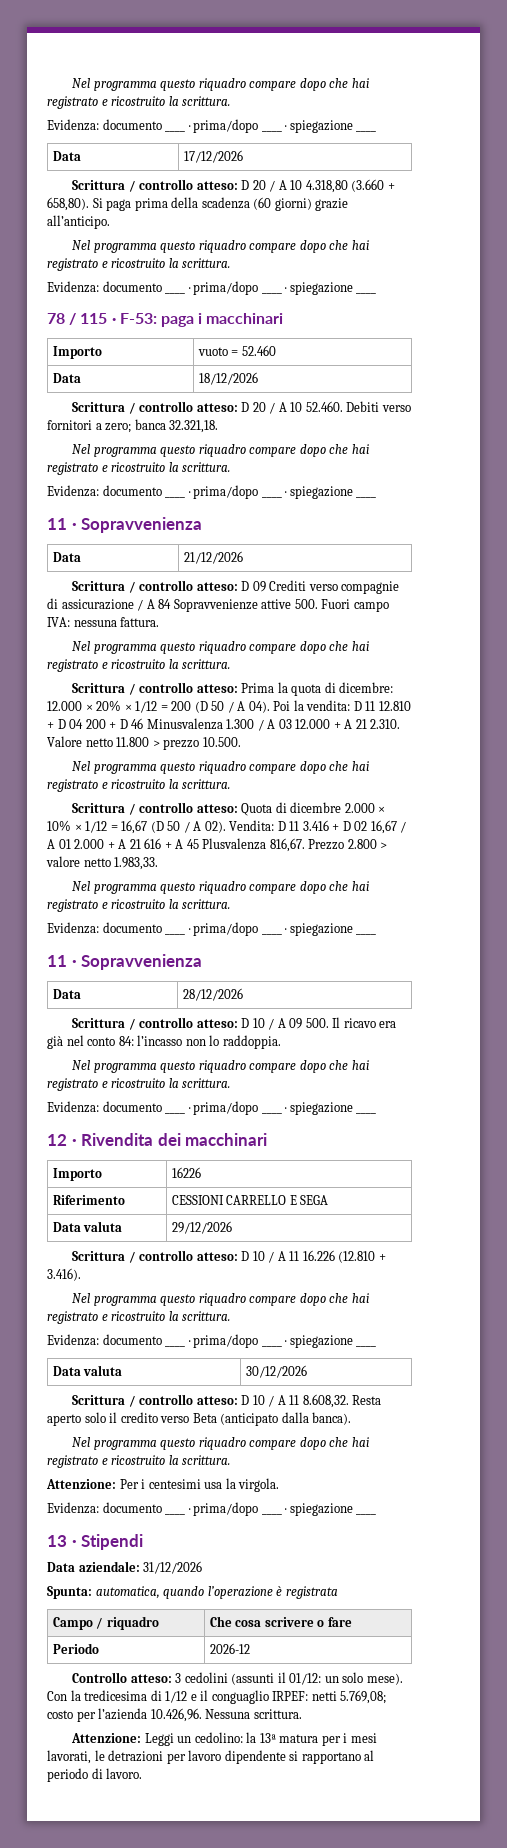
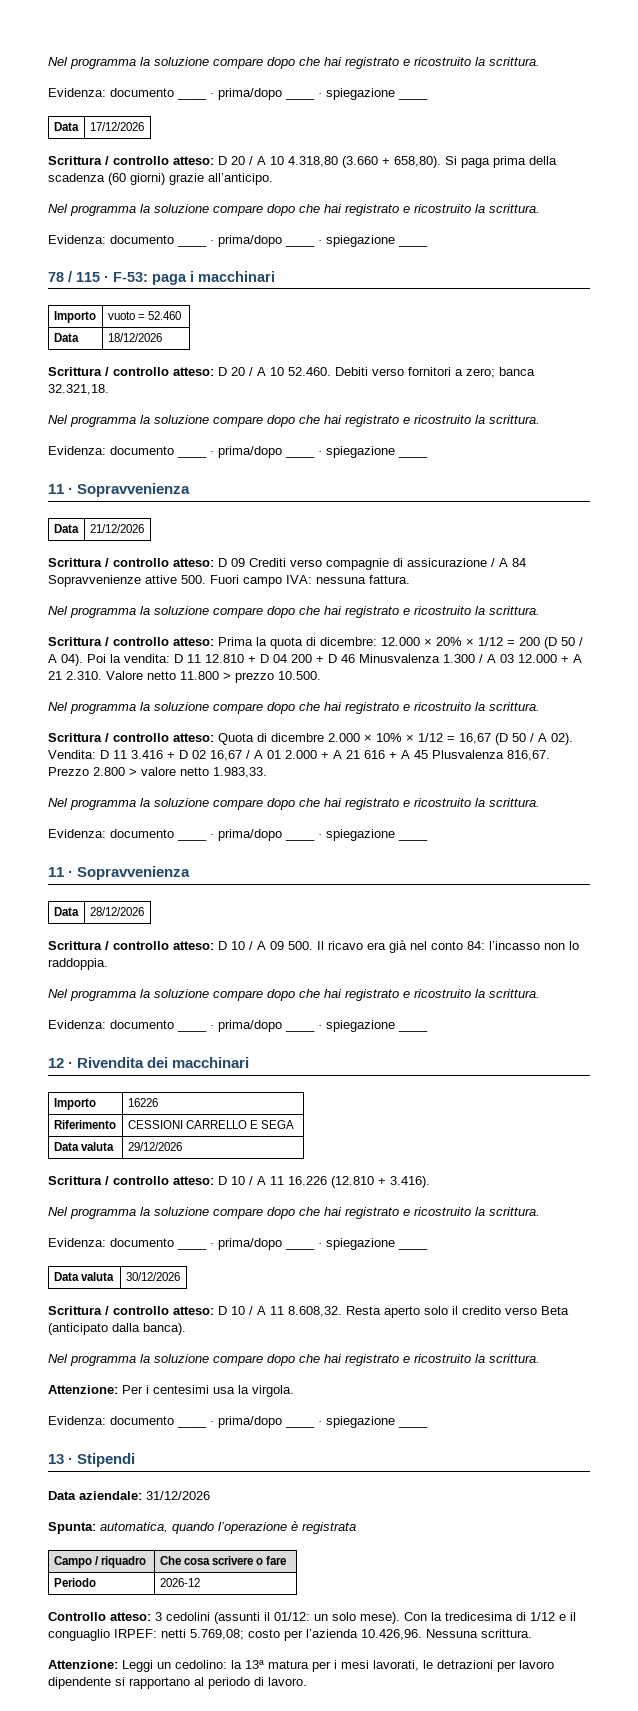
[72,78,246,91] Nel programma questo riquadro -> [48,57,209,69] Nel programma la soluzione
[160,240,246,253] questo riquadro -> [140,204,209,213] la soluzione
[160,444,246,457] questo riquadro -> [140,415,209,424] la soluzione
[160,641,246,654] questo riquadro -> [140,606,209,615] la soluzione
[160,761,246,774] questo riquadro -> [140,702,209,711] la soluzione
[160,881,246,894] questo riquadro -> [140,798,209,807] la soluzione
[160,1060,246,1073] questo riquadro -> [140,989,209,998] la soluzione
[160,1293,246,1306] questo riquadro -> [140,1207,209,1216] la soluzione
[160,1437,246,1450] questo riquadro -> [140,1354,209,1363] la soluzione

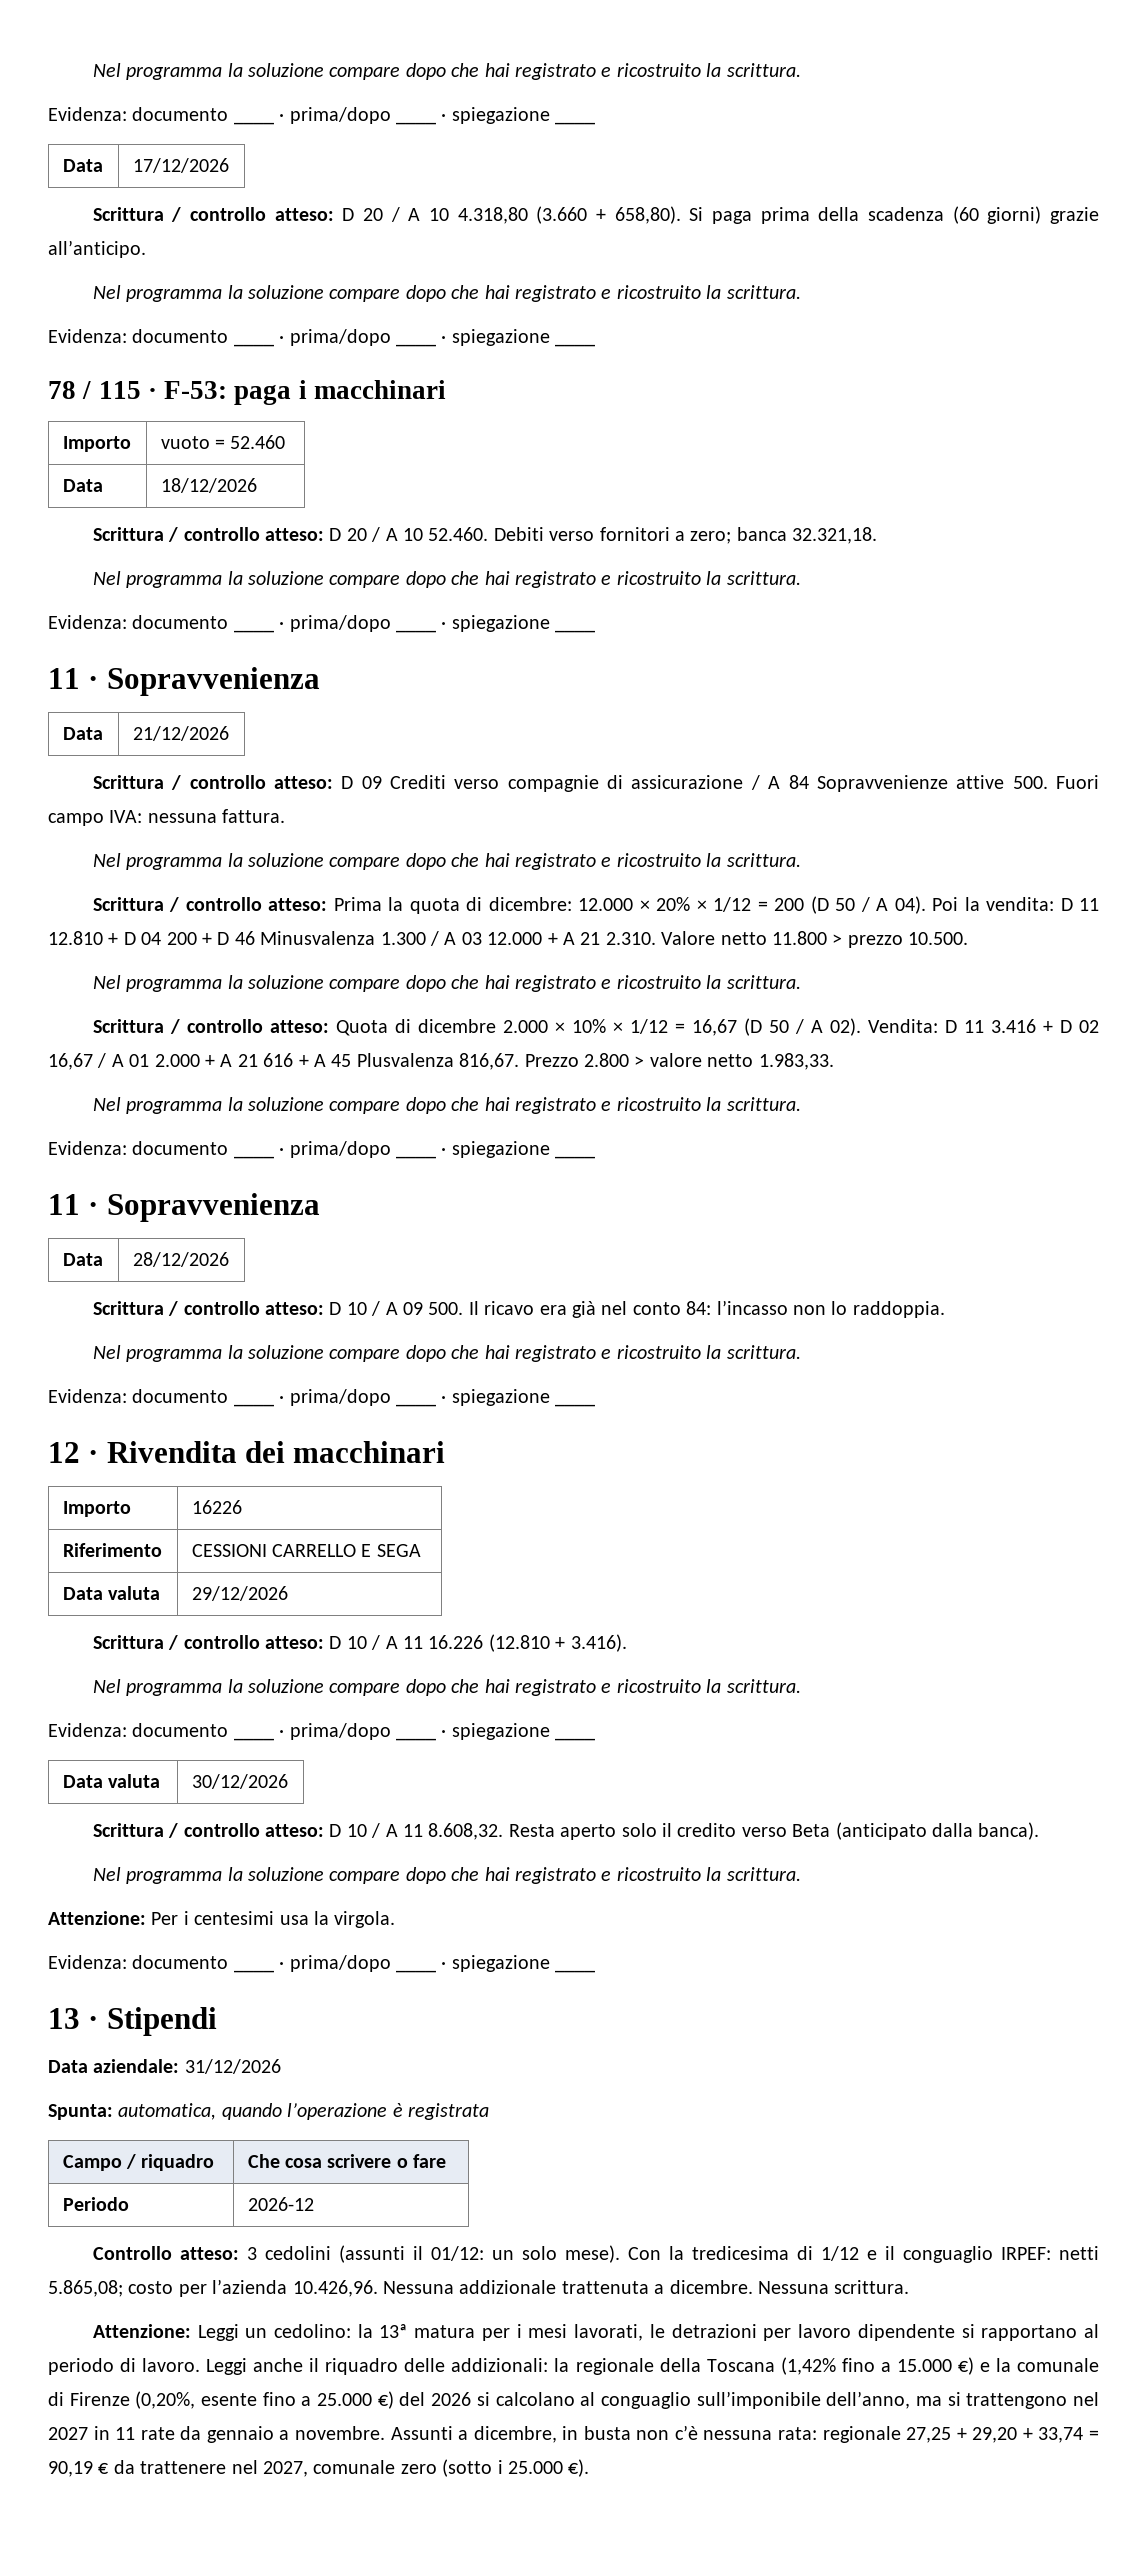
[190,1629,244,1640] 5.769,08; -> [48,2280,123,2297] 5.865,08;
(478, 1633) none -> [459,2280,829,2294] addizionale trattenuta a dicembre. Nessuna
(307, 1681) none -> [206,2357,1099,2375] [48,2391,1100,2409] [48,2425,1100,2443] [48,2459,590,2477] Leggi anche il riquadro delle addizionali: la regionale della Toscana (1,42% fino a 15.000 €) e la comunale di Firenze (0,20%, esente fino a 25.000 €) del 2026 si calcolano al conguaglio sull’imponibile dell’anno, ma si trattengono nel 2027 in 11 rate da gennaio a novembre. Assunti a dicembre, in busta non c’è nessuna rata: regionale 27,25 + 29,20 + 33,74 = 90,19 € da trattenere nel 2027, comunale zero (sotto i 25.000 €).

